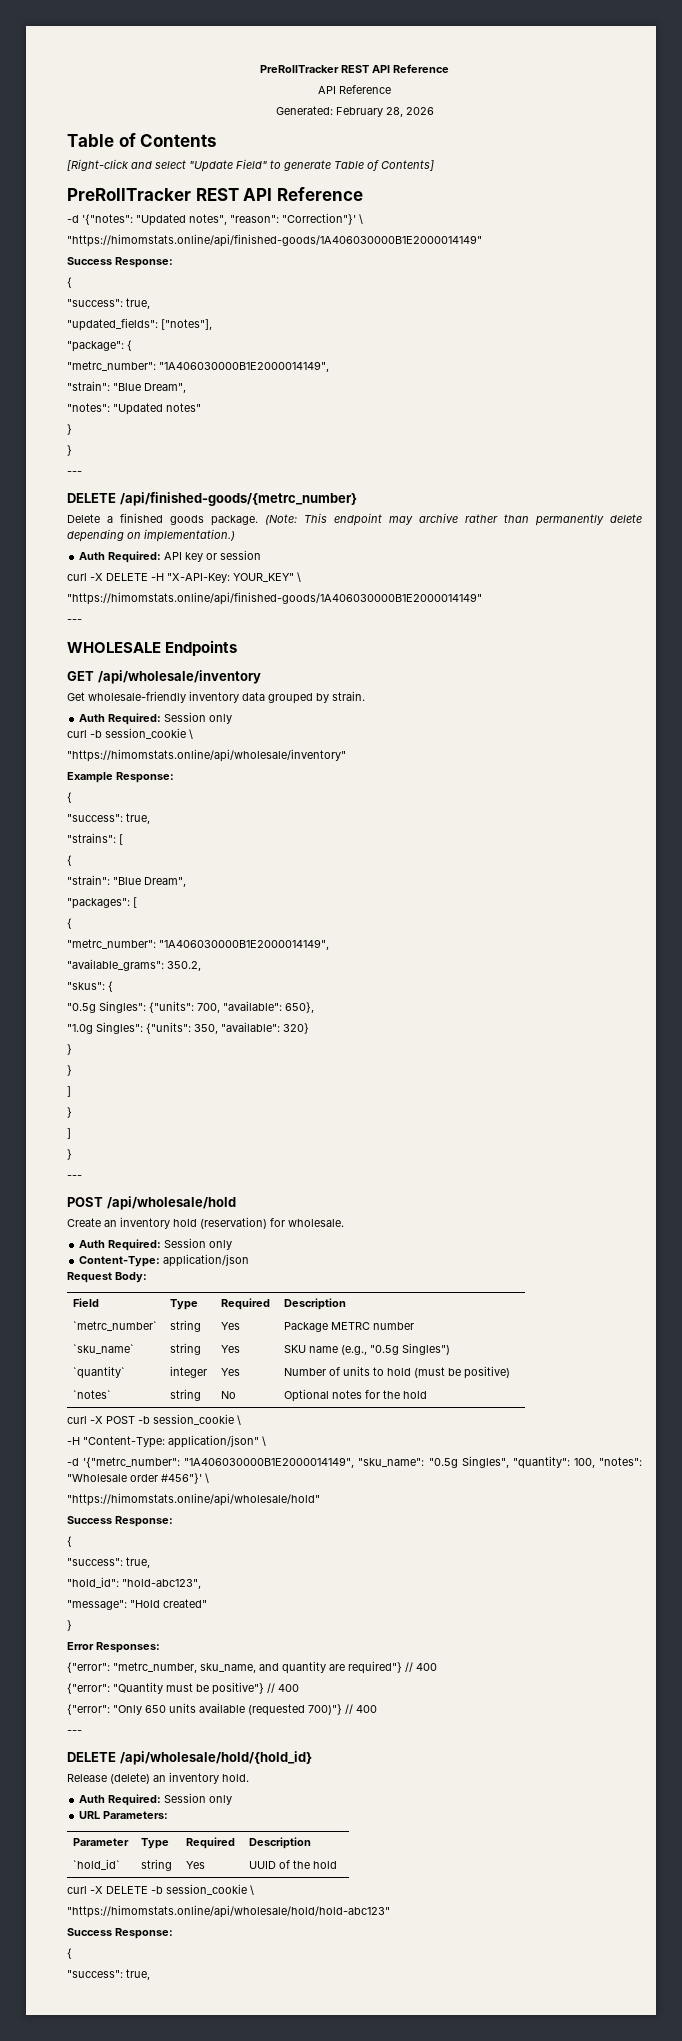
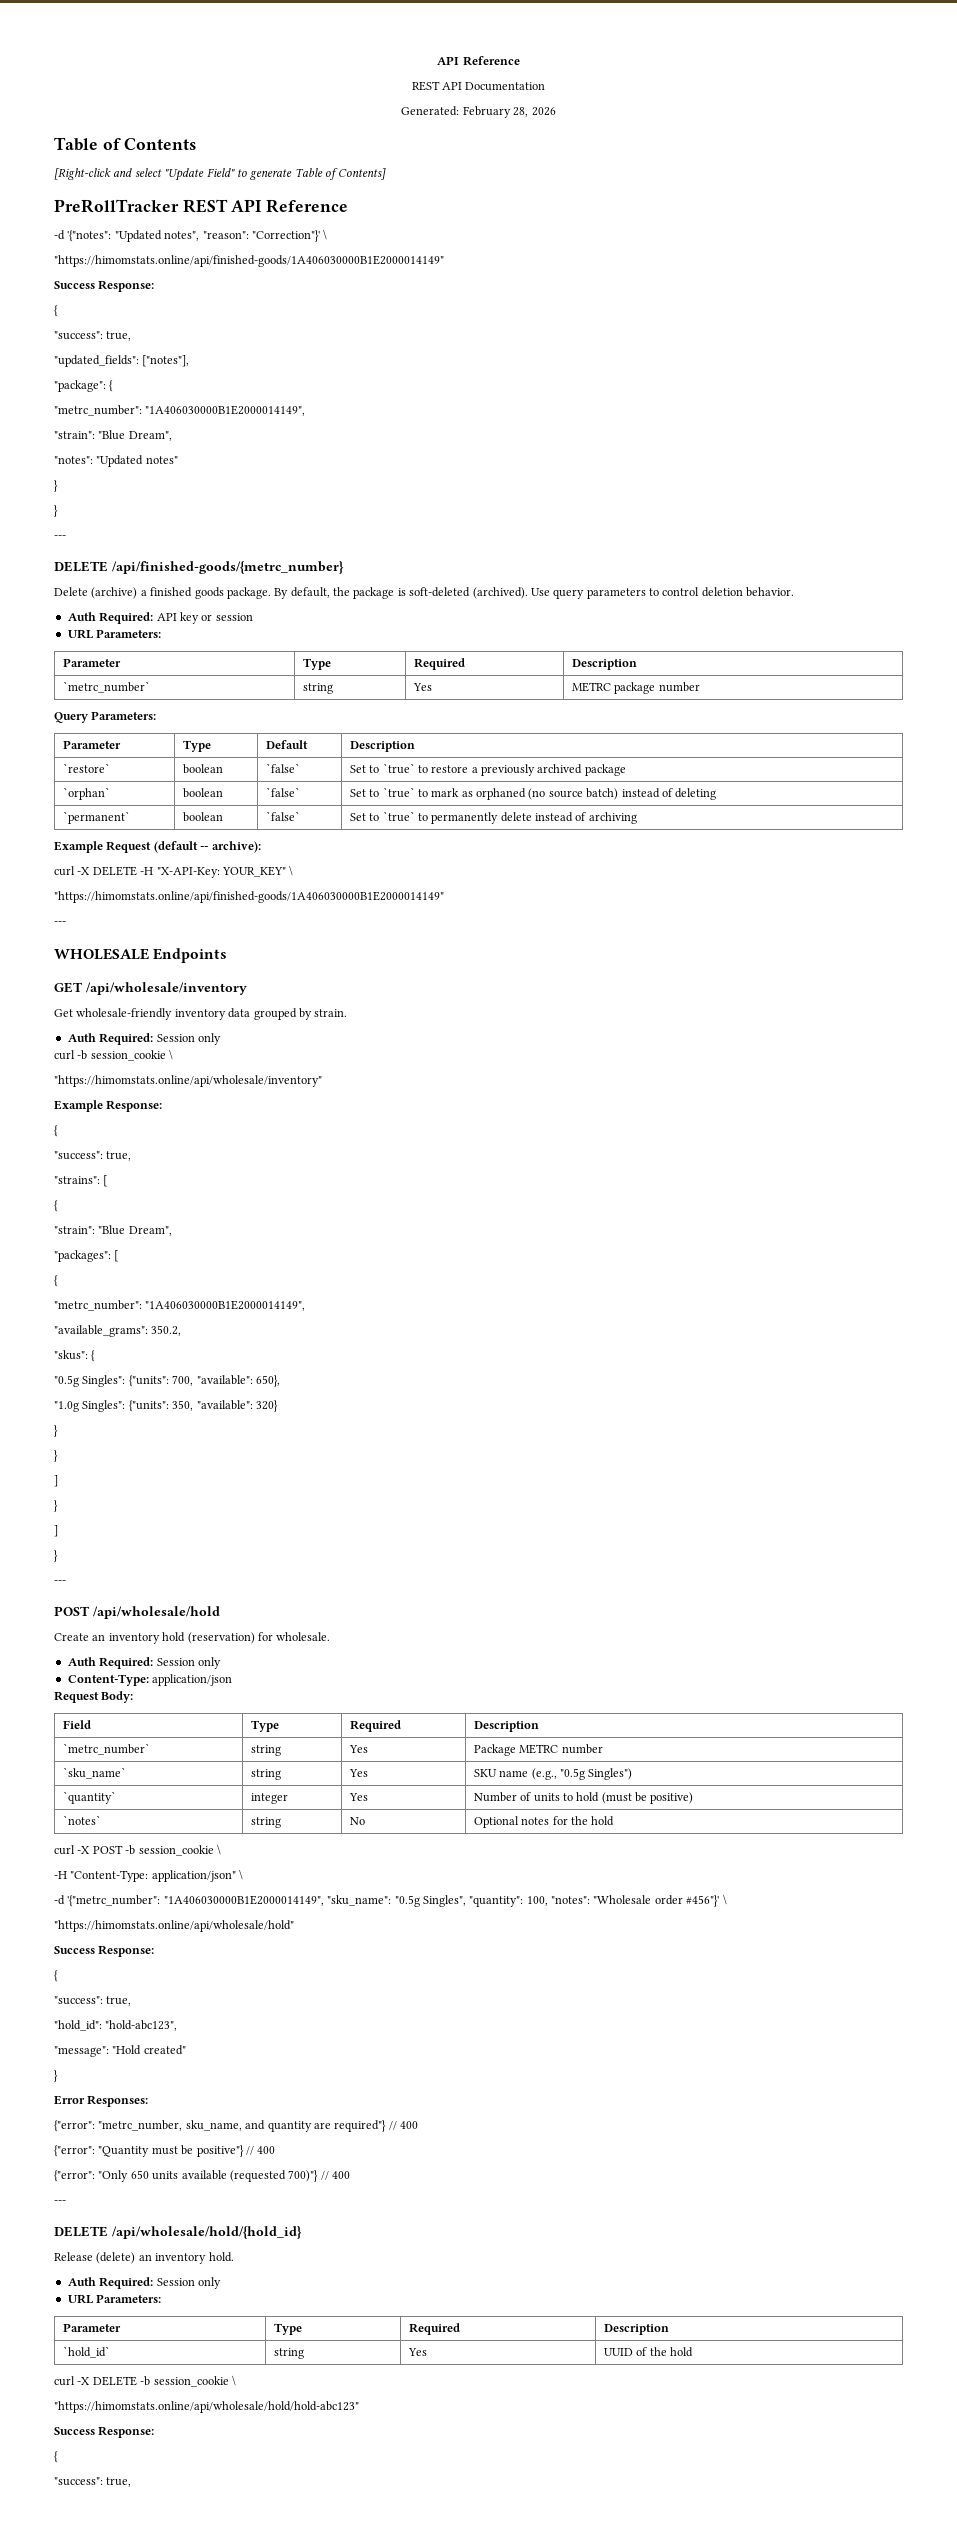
[260,64,449,73] [318,85,391,94] PreRollTracker REST API Reference // API Reference -> [437,56,520,66] [411,81,546,91] API Reference // REST API Documentation
(100, 518) none -> [91,587,138,599] (archive)
[265,513,642,526] [67,529,235,542] (Note: This endpoint may archive rather than permanently delete depending on implementation.) -> [274,587,795,599] By default, the package is soft-deleted (archived). Use query parameters to control deletion behavior.
(262, 555) none -> [67,629,162,639] [62,658,121,667] [302,658,331,670] [413,658,465,670] [571,659,637,670] [62,681,150,693] [302,683,333,694] [412,683,432,691] [571,682,700,694] [54,711,157,723] [62,740,121,749] [182,740,211,752] [265,740,308,749] [349,741,415,752] [62,763,110,773] [182,764,223,774] [265,763,300,773] [349,763,626,776] [62,787,110,800] [182,788,223,798] [265,787,300,797] [349,787,717,800] [62,811,130,824] [182,812,223,822] [265,811,300,821] [349,811,637,824] [54,841,261,853] // URL Parameters: // Parameter | Type | Required | Description // `metrc_number` | string | Yes | METRC package number // Query Parameters: // Parameter | Type | Default | Description // `restore` | boolean | `false` | Set to `true` to restore a previously archived package // `orphan` | boolean | `false` | Set to `true` to mark as orphaned (no source batch) instead of deleting // `permanent` | boolean | `false` | Set to `true` to permanently delete instead of archiving // Example Request (default -- archive):

